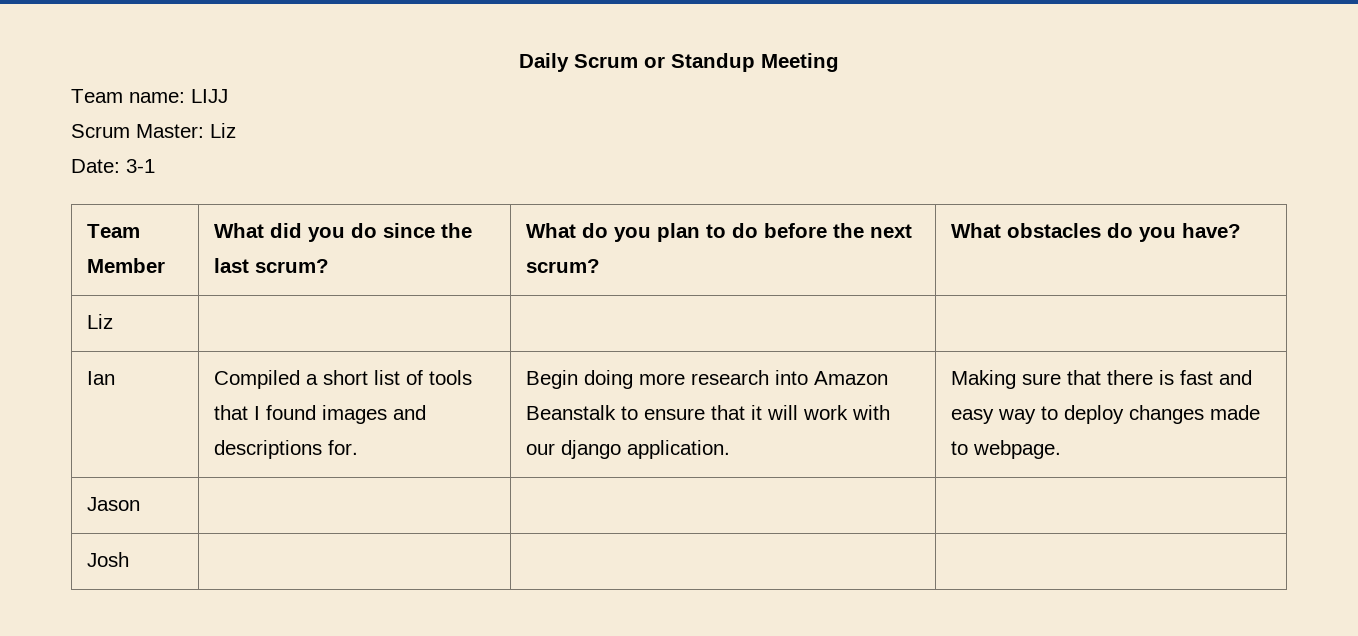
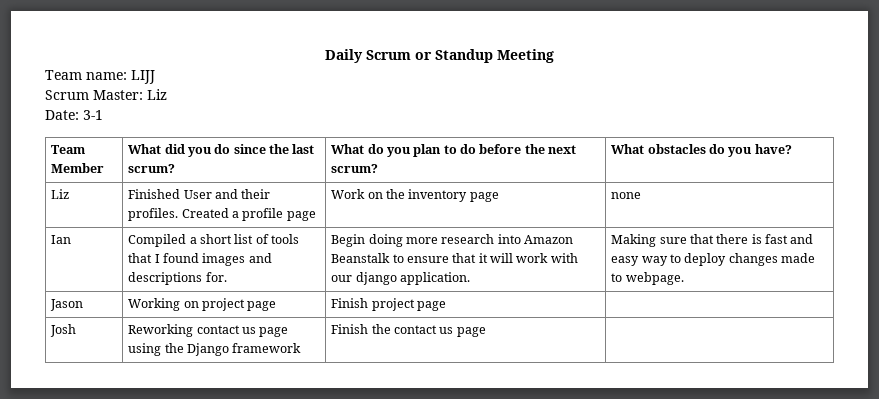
(113, 321) | | -> [128,189,271,199] [128,208,316,221] [331,189,499,202] [611,192,642,199] Finished User and their profiles. Created a profile page | Work on the inventory page | none
[86,552,129,567] | | // Josh | | -> [128,298,277,311] [331,298,446,311] [50,324,77,337] [128,324,289,337] [128,343,302,356] [331,324,486,337] Working on project page | Finish project page | // Josh | Reworking contact us page using the Django framework | Finish the contact us page

